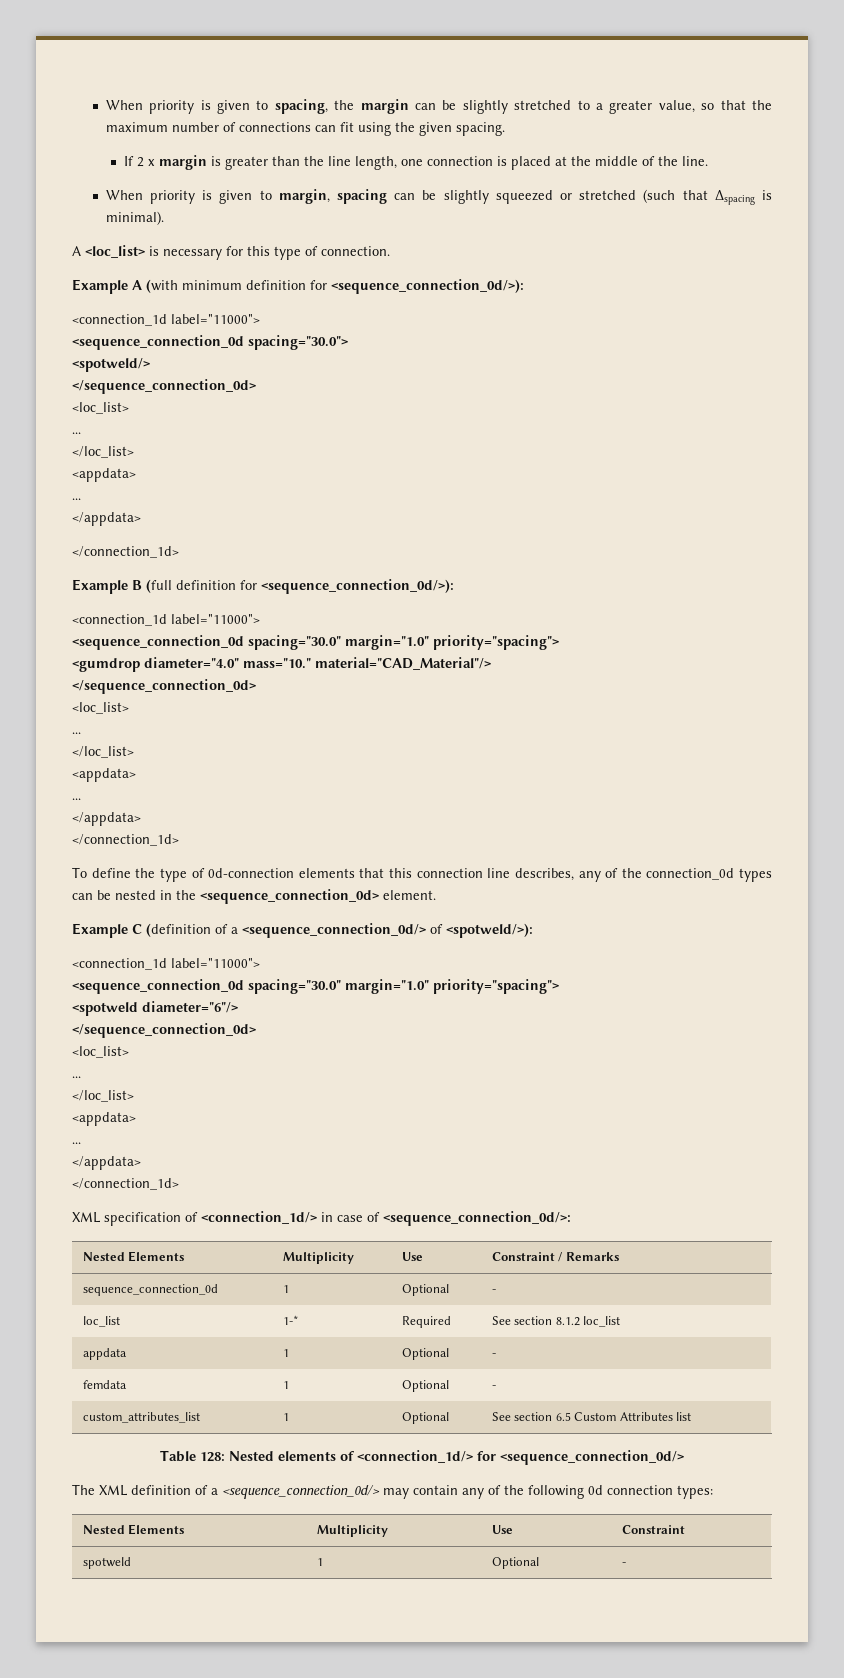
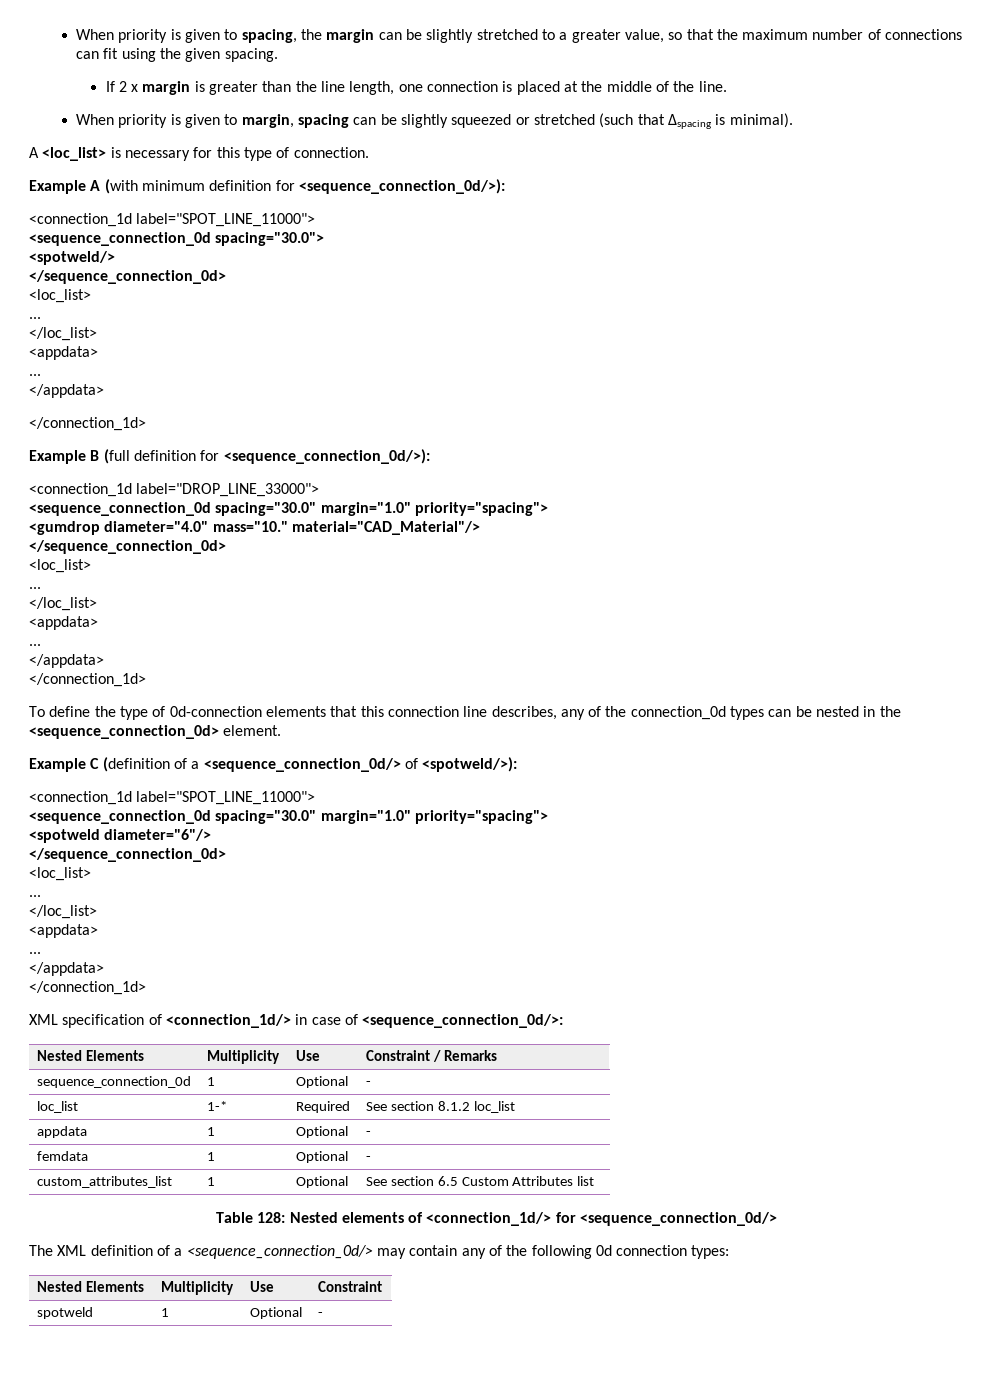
[171,314,260,324] label="11000"> -> [136,213,316,227] label="SPOT_LINE_11000">
[171,614,260,624] label="11000"> -> [136,483,320,497] label="DROP_LINE_33000">
[171,958,260,968] label="11000"> -> [136,791,316,805] label="SPOT_LINE_11000">

